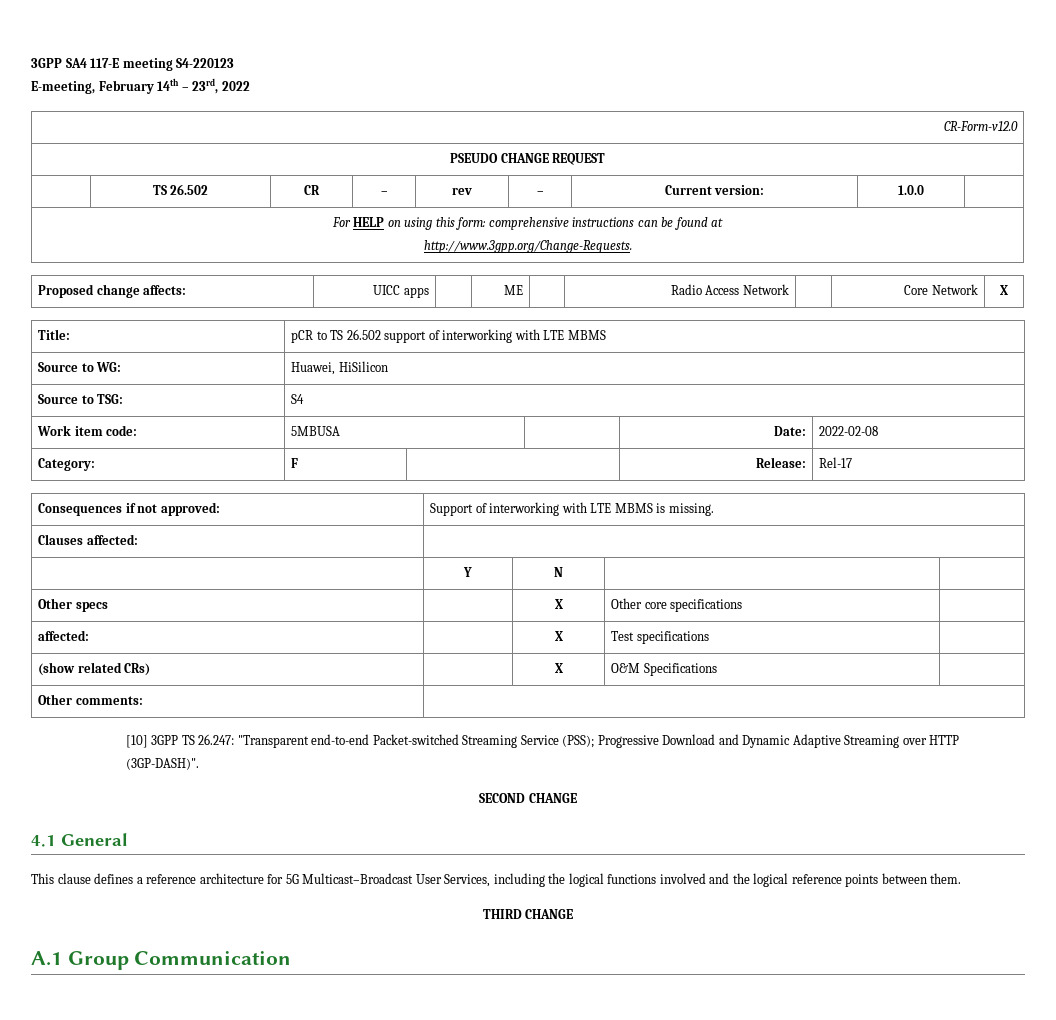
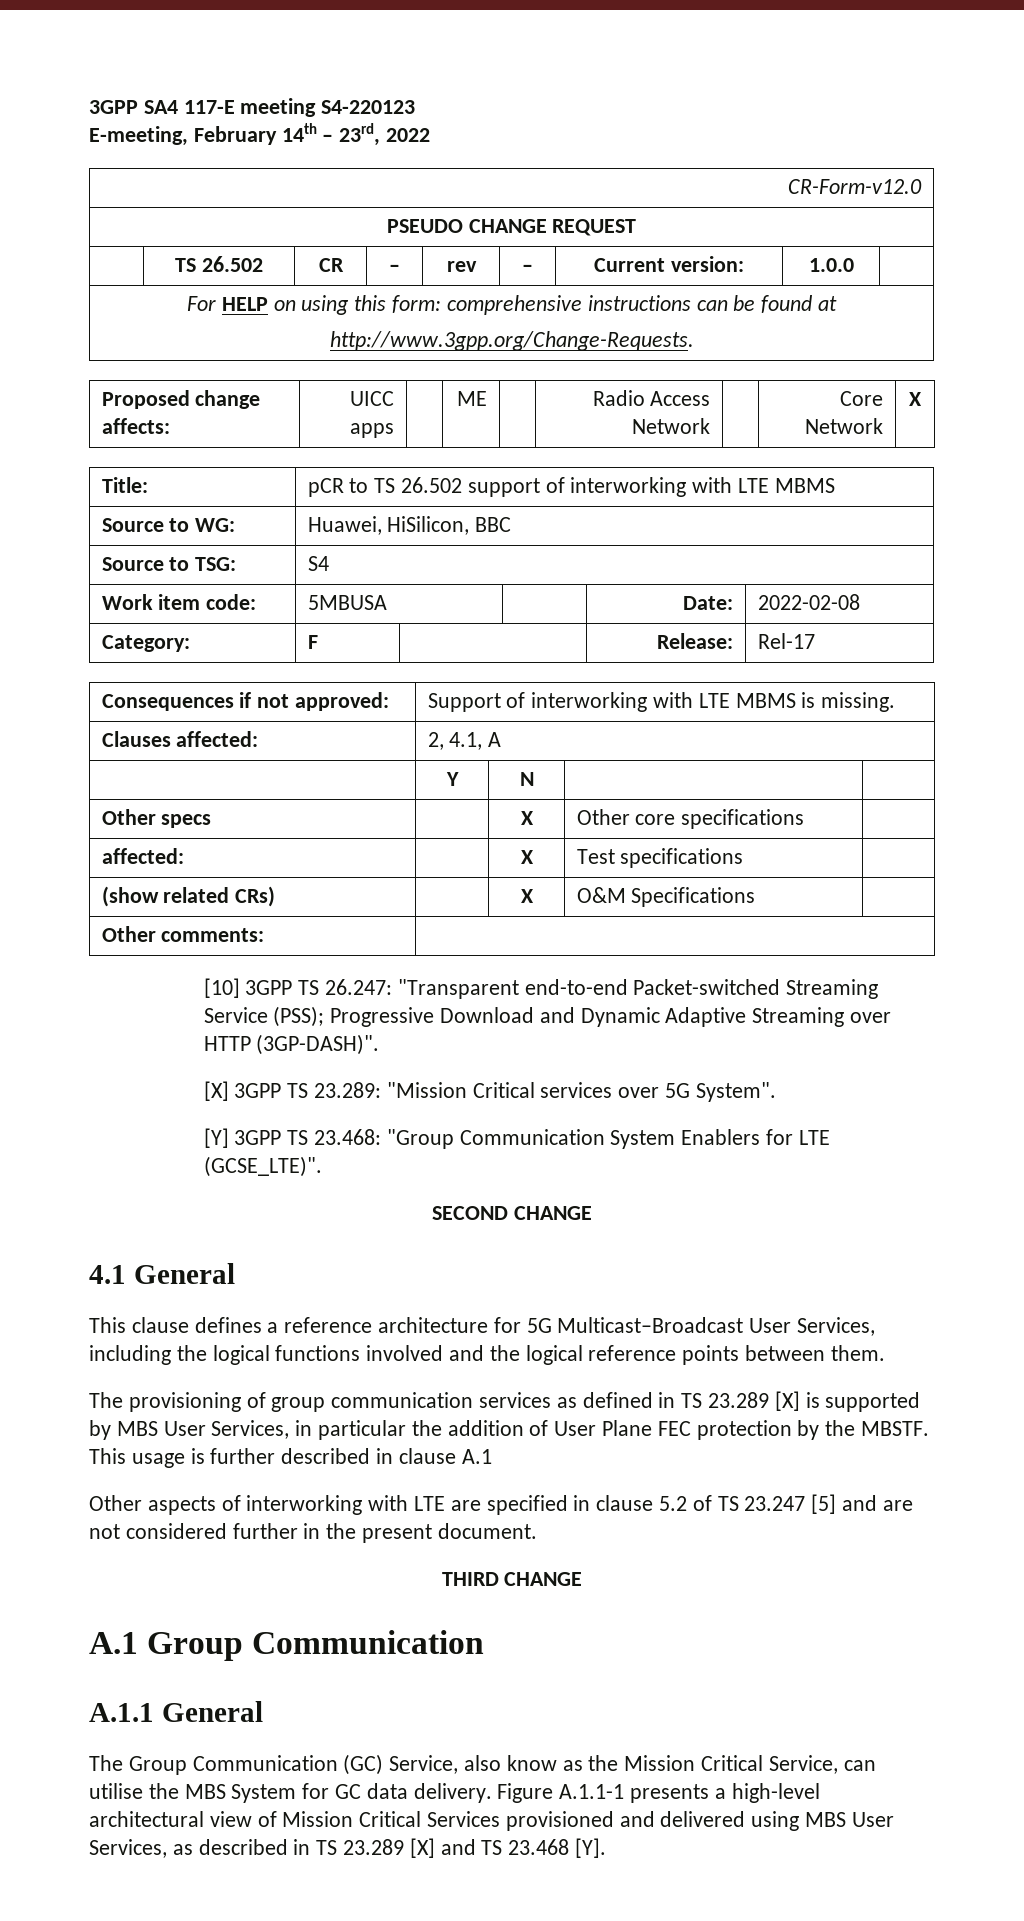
[338,361,388,372] HiSilicon -> [387,516,512,535] HiSilicon, BBC
(138, 539) none -> [427,732,502,750] 2, 4.1, A
(199, 764) none -> [203,1081,776,1102] [203,1128,830,1149] [203,1156,322,1177] // [X] 3GPP TS 23.289: "Mission Critical services over 5G System". // [Y] 3GPP TS 23.468: "Group Communication System Enablers for LTE (GCSE_LTE)".
(962, 878) none -> [89,1391,921,1412] [89,1420,930,1440] [89,1448,492,1468] [89,1494,913,1515] [89,1523,537,1543] // The provisioning of group communication services as defined in TS 23.289 [X] is supported by MBS User Services, in particular the addition of User Plane FEC protection by the MBSTF. This usage is further described in clause A.1 // Other aspects of interworking with LTE are specified in clause 5.2 of TS 23.247 [5] and are not considered further in the present document.
(292, 958) none -> [89,1701,263,1722] [89,1754,876,1775] [89,1783,820,1803] [89,1811,894,1831] [89,1838,607,1858] // A.1.1 General // The Group Communication (GC) Service, also know as the Mission Critical Service, can utilise the MBS System for GC data delivery. Figure A.1.1-1 presents a high-level architectural view of Mission Critical Services provisioned and delivered using MBS User Services, as described in TS 23.289 [X] and TS 23.468 [Y].

